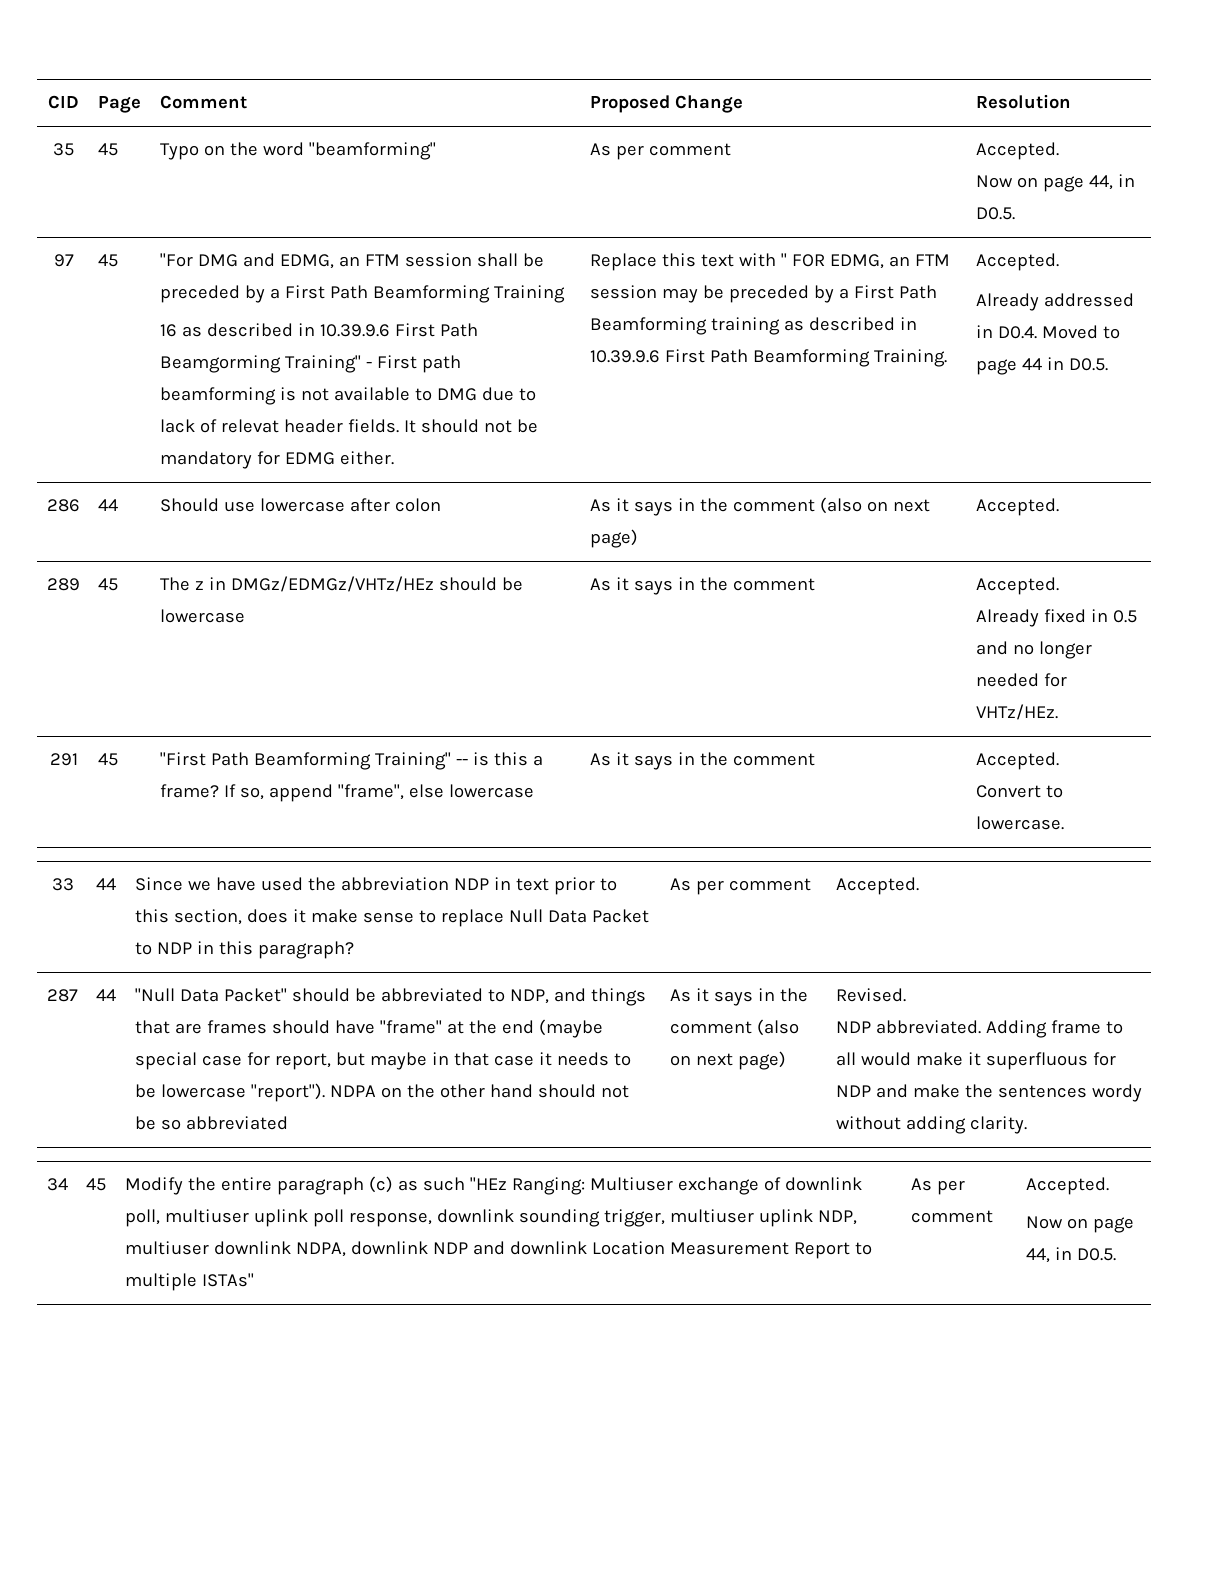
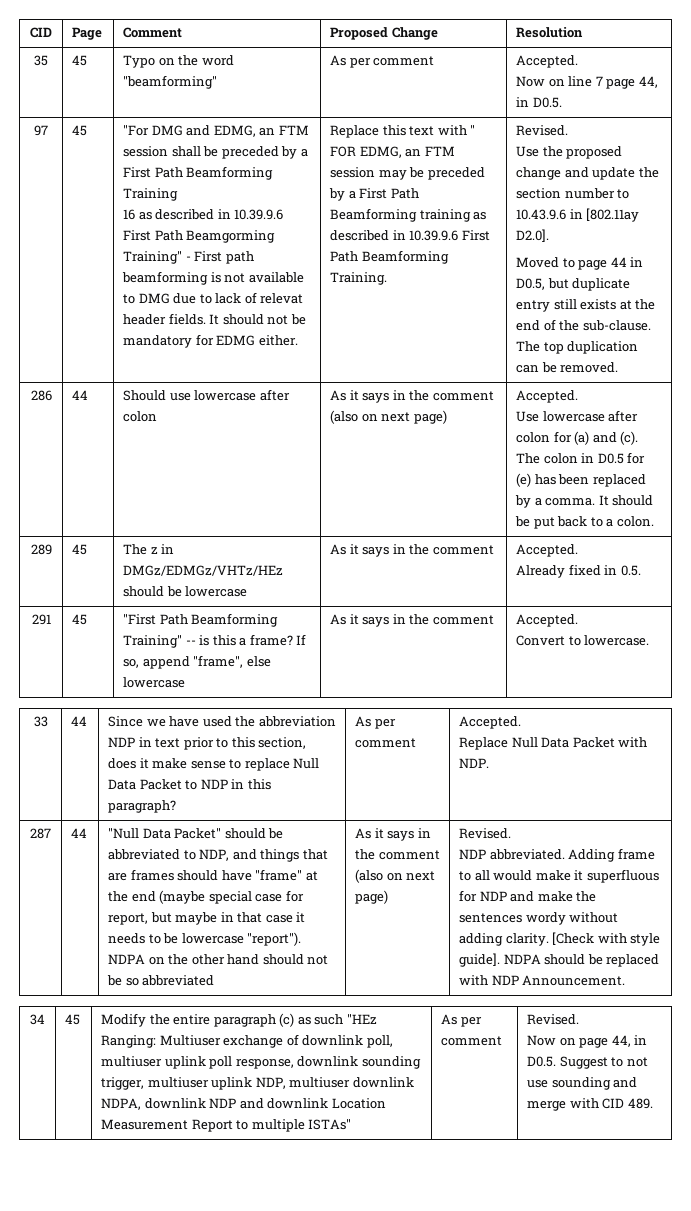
(1038, 182) none -> [568,76,603,87] line 7
[976,253,1060,271] [976,293,1134,311] [976,325,1037,339] Accepted. // Already addressed in D0.4. -> [516,125,569,136] [516,146,623,159] [516,167,659,180] [516,188,630,199] [516,208,640,222] [516,229,550,242] Revised. // Use the proposed change and update the section number to 10.43.9.6 in [802.11ay D2.0]. //
[1068,358,1108,371] D0.5. -> [516,278,631,291] [516,299,656,312] [516,319,651,331] [516,341,639,354] [516,362,619,373] D0.5, but duplicate entry still exists at the end of the sub-clause. The top duplication can be removed.
(1060, 507) none -> [516,410,639,422] [516,431,639,445] [516,452,646,464] [516,473,646,487] [515,495,654,508] [515,516,654,529] // Use lowercase after colon for (a) and (c). The colon in D0.5 for (e) has been replaced by a comma. It should be put back to a colon.
[1112,610,1137,623] [976,641,1092,659] [976,673,1067,687] [976,704,1059,720] 0.5 and no longer needed for VHTz/HEz. -> [620,565,641,576] 0.5.
(920, 886) none -> [459,737,648,750] [459,758,490,768] // Replace Null Data Packet with NDP.
(1027, 1125) none -> [552,932,661,946] [459,953,660,967] [459,975,626,986] [Check with style guide]. NDPA should be replaced with NDP Announcement.
[1026,1177,1110,1195] [1026,1216,1134,1233] [1026,1247,1116,1263] Accepted. // Now on page 44, in D0.5. -> [527,1014,580,1025] [527,1035,648,1048] [527,1056,648,1069] [527,1077,638,1090] [527,1098,653,1111] Revised. // Now on page 44, in D0.5. Suggest to not use sounding and merge with CID 489.

